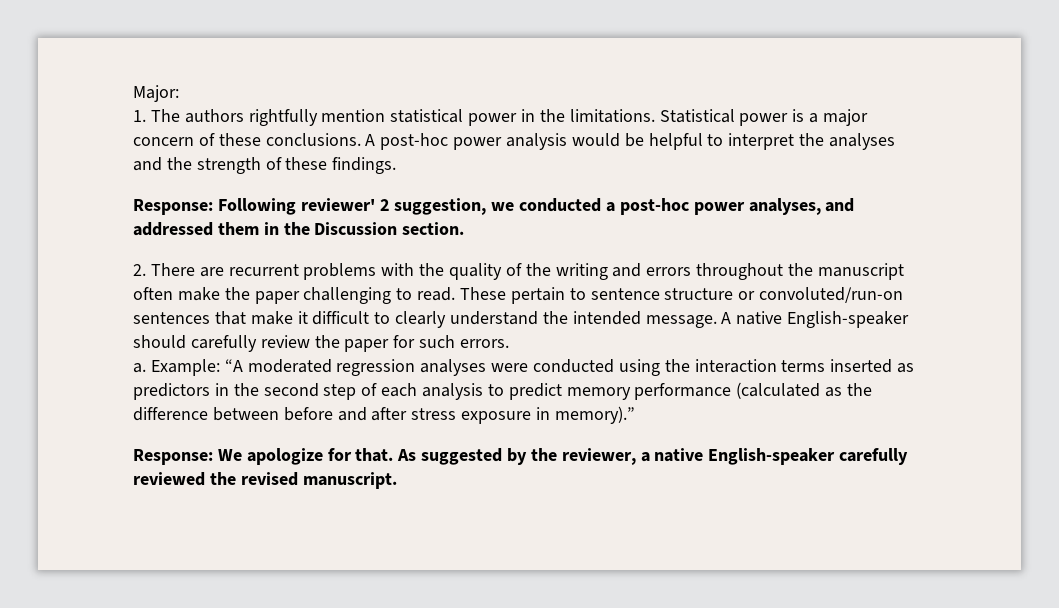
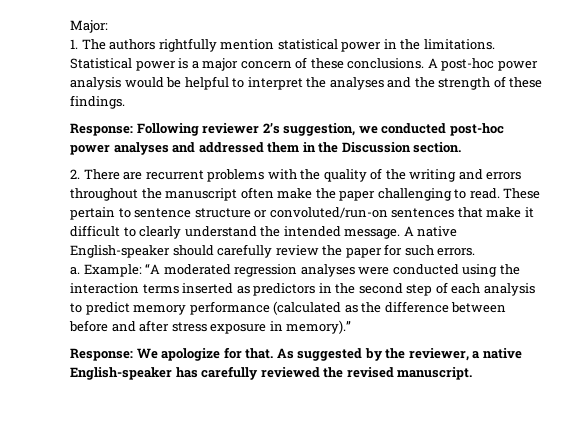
[300,198,390,211] reviewer' 2 -> [202,123,280,134] reviewer 2’s
[606,198,821,215] a post-hoc power analyses, -> [449,123,504,136] [70,142,169,155] post-hoc power analyses
(836, 456) none -> [175,367,198,378] has

